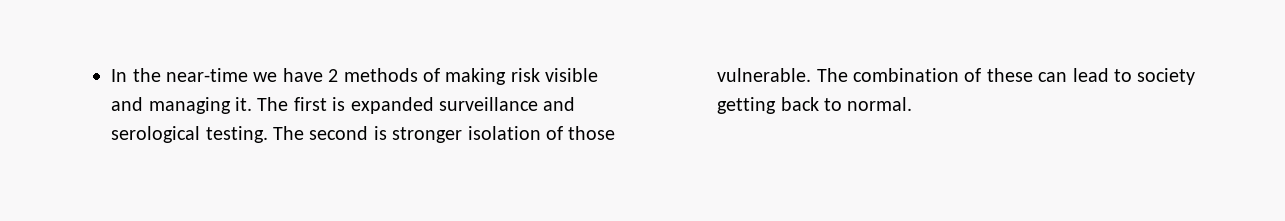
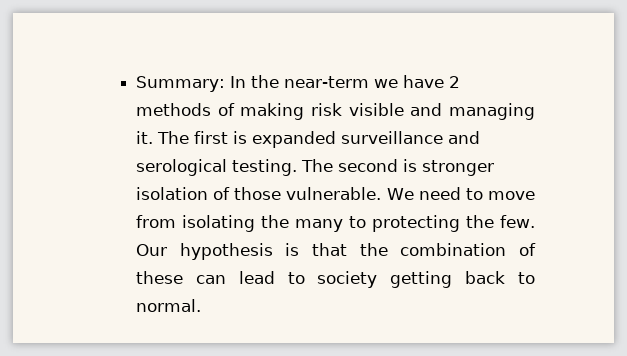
(111, 75) none -> [135,76,225,92] Summary:
[165,68,248,82] near-time -> [283,76,369,88] near-term
[816,68,848,82] The -> [386,187,535,200] [135,215,536,232] [135,243,388,260] We need to move from isolating the many to protecting the few. Our hypothesis is that the

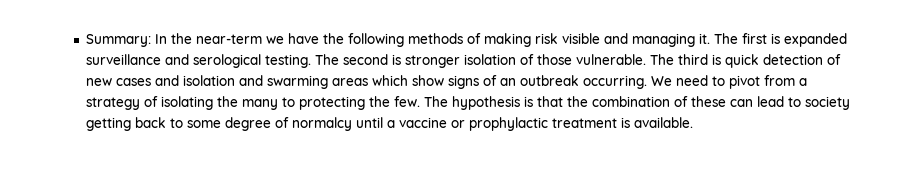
[448,76,460,88] 2 -> [323,33,405,47] the following
[386,187,535,200] [135,215,176,228] We need to move from -> [650,54,842,68] [86,75,808,89] [86,96,159,110] The third is quick detection of new cases and isolation and swarming areas which show signs of an outbreak occurring. We need to pivot from a strategy of
[135,244,167,256] Our -> [424,96,449,107] The
[135,299,201,312] normal. -> [187,117,694,131] some degree of normalcy until a vaccine or prophylactic treatment is available.

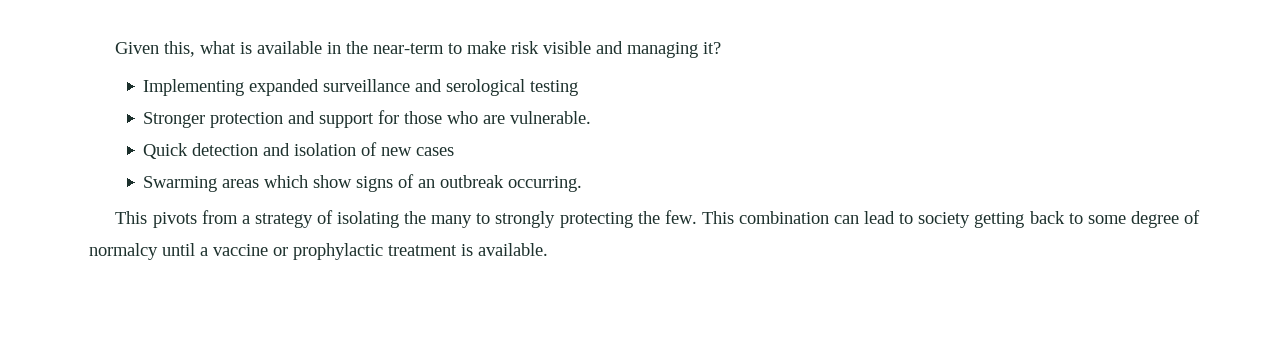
[86,33,848,47] [86,54,842,68] [86,75,329,89] Summary: In the near-term we have the following methods of making risk visible and managing it. The first is expanded surveillance and serological testing. The second is stronger isolation of those vulnerable. The third is quick detection of new cases and isolation and swarming -> [115,41,722,58] [143,79,579,96] [143,110,592,128] [143,142,455,159] [143,176,218,192] Given this, what is available in the near-term to make risk visible and managing it? // Implementing expanded surveillance and serological testing // Stronger protection and support for those who are vulnerable. // Quick detection and isolation of new cases // Swarming
[651,75,761,89] We need to pivot -> [115,211,197,228] // This pivots
(296, 102) none -> [495,211,556,228] strongly
[424,96,727,110] The hypothesis is that the combination of these -> [701,211,829,224] This combination

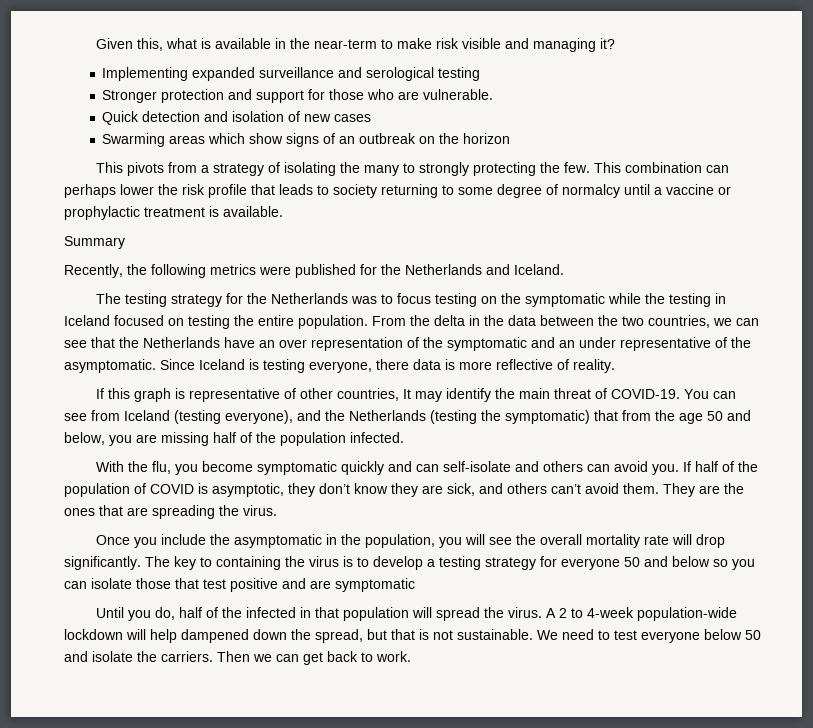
[508,176,583,192] occurring. -> [419,133,511,144] on the horizon
[864,211,1065,228] lead to society getting back -> [64,184,438,198] perhaps lower the risk profile that leads to society returning
(548, 249) none -> [64,236,125,249] [64,264,564,278] [96,293,727,307] [64,315,759,329] [64,337,751,351] [64,359,615,373] [96,388,737,402] [64,410,751,424] [64,432,404,446] [96,461,759,475] [64,483,744,497] [64,505,277,519] [96,534,726,548] [64,556,755,570] [64,578,415,592] [96,607,738,621] [64,629,761,643] [64,651,411,665] // Summary // Recently, the following metrics were published for the Netherlands and Iceland. // The testing strategy for the Netherlands was to focus testing on the symptomatic while the testing in Iceland focused on testing the entire population. From the delta in the data between the two countries, we can see that the Netherlands have an over representation of the symptomatic and an under representative of the asymptomatic. Since Iceland is testing everyone, there data is more reflective of reality. // If this graph is representative of other countries, It may identify the main threat of COVID-19. You can see from Iceland (testing everyone), and the Netherlands (testing the symptomatic) that from the age 50 and below, you are missing half of the population infected. // With the flu, you become symptomatic quickly and can self-isolate and others can avoid you. If half of the population of COVID is asymptotic, they don’t know they are sick, and others can’t avoid them. They are the ones that are spreading the virus. // Once you include the asymptomatic in the population, you will see the overall mortality rate will drop significantly. The key to containing the virus is to develop a testing strategy for everyone 50 and below so you can isolate those that test positive and are symptomatic // Until you do, half of the infected in that population will spread the virus. A 2 to 4-week population-wide lockdown will help dampened down the spread, but that is not sustainable. We need to test everyone below 50 and isolate the carriers. Then we can get back to work.

